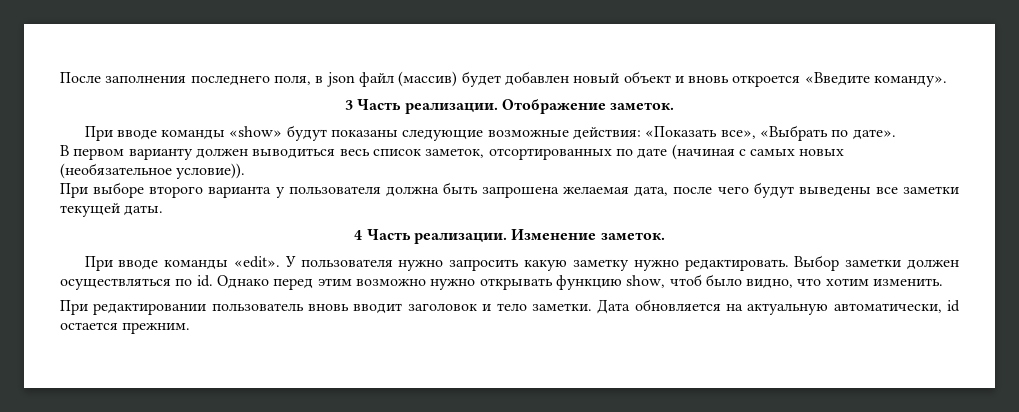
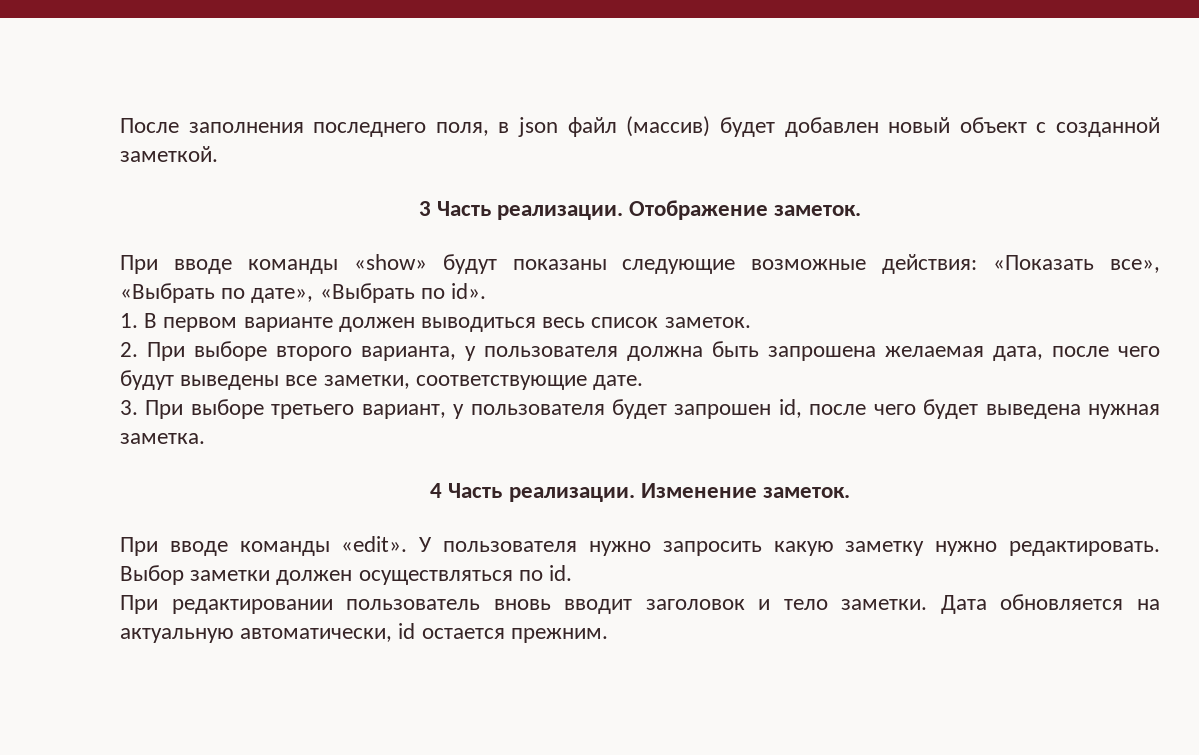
[674,72,948,87] и вновь откроется «Введите команду». -> [1036,117,1161,137] [120,146,218,162] с созданной заметкой.
[852,129,896,140] дате». // -> [251,283,487,303] [120,313,138,328] дате», «Выбрать по id». // 1.
[128,148,193,160] варианту -> [243,317,333,332] варианте
[425,144,845,160] [60,163,246,179] заметок, отсортированных по дате (начиная с самых новых (необязательное условие)). // -> [664,317,751,328] [120,342,138,357] заметок. // 2.
[208,186,272,198] варианта -> [361,346,456,361] варианта,
[903,186,959,194] [60,203,164,217] заметки текущей даты. -> [323,375,644,390] [120,399,1160,419] [120,433,205,444] заметки, соответствующие дате. // 3. При выборе третьего вариант, у пользователя будет запрошен id, после чего будет выведена нужная заметка.
[216,274,944,290] Однако перед этим возможно нужно открывать функцию show, чтоб было видно, что хотим изменить. -> (573, 573) none

